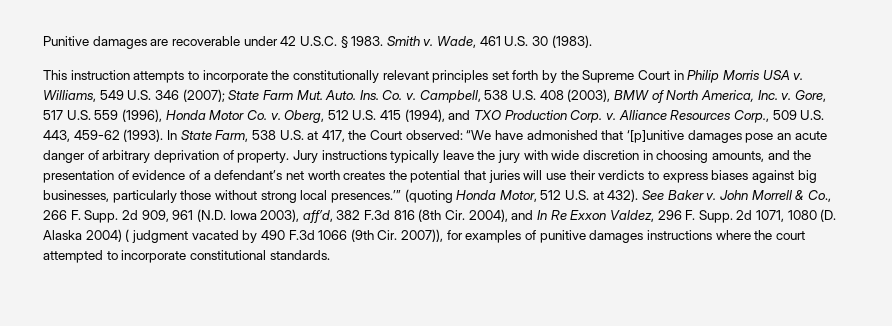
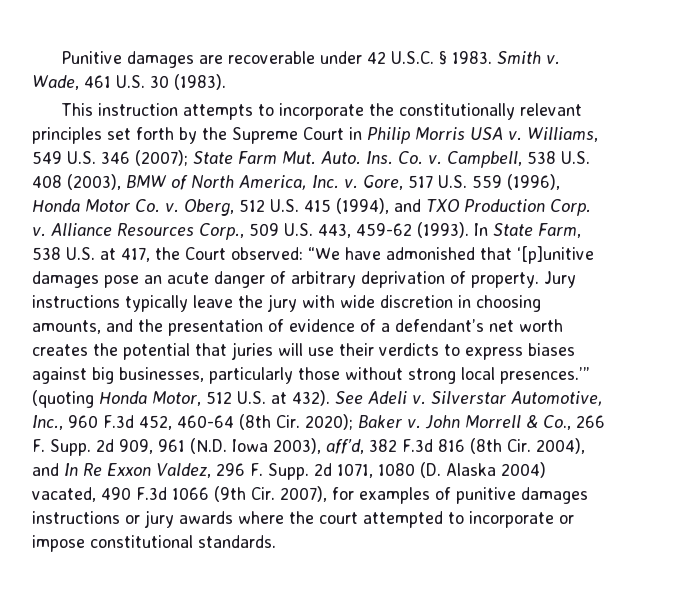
(665, 195) none -> [368,391,603,406] [32,414,353,430] Adeli v. Silverstar Automotive, Inc., 960 F.3d 452, 460-64 (8th Cir. 2020);
[125,229,258,243] ( judgment vacated by -> [32,487,96,502] vacated,
[401,229,444,242] 2007)), -> [279,486,327,502] 2007),
(712, 235) none -> [125,510,233,528] or jury awards
(187, 256) none -> [559,515,574,524] [32,535,85,552] or impose

